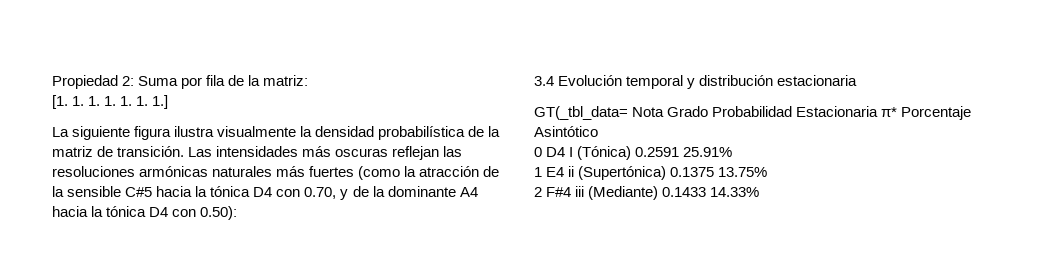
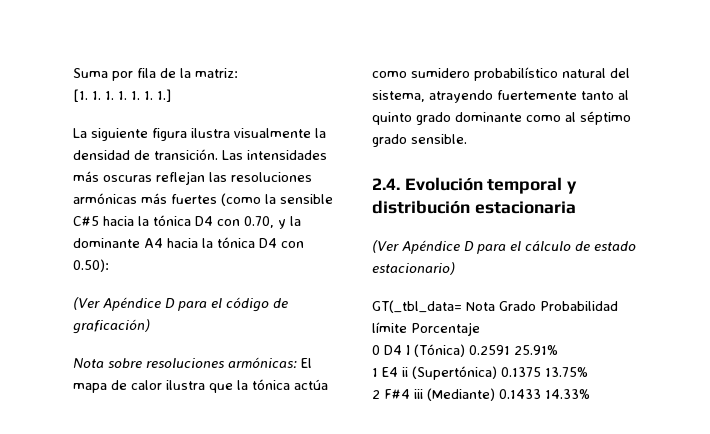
[52,75,135,89] Propiedad 2: -> (73, 73) none
[378,126,501,140] [52,146,93,157] probabilística de la matriz -> (130, 155) none
[212,166,273,177] naturales -> (137, 198) none
[419,166,500,177] [52,186,64,197] atracción de la -> (276, 199) none
[352,186,369,197] de -> (286, 224) none
[534,76,554,86] 3.4 -> [73,297,288,312] [73,319,150,334] [73,357,312,369] [73,379,328,393] [372,67,630,81] [372,90,629,103] [372,111,631,125] [372,134,467,147] [372,178,400,190] (Ver Apéndice D para el código de graficación) // Nota sobre resoluciones armónicas: El mapa de calor ilustra que la tónica actúa como sumidero probabilístico natural del sistema, atrayendo fuertemente tanto al quinto grado dominante como al séptimo grado sensible. // 2.4.
(858, 80) none -> [372,240,636,254] [372,262,455,275] // (Ver Apéndice D para el cálculo de estado estacionario)
[796,106,898,117] Estacionaria π* -> [372,322,407,333] límite
[534,126,598,137] Asintótico -> (480, 329) none

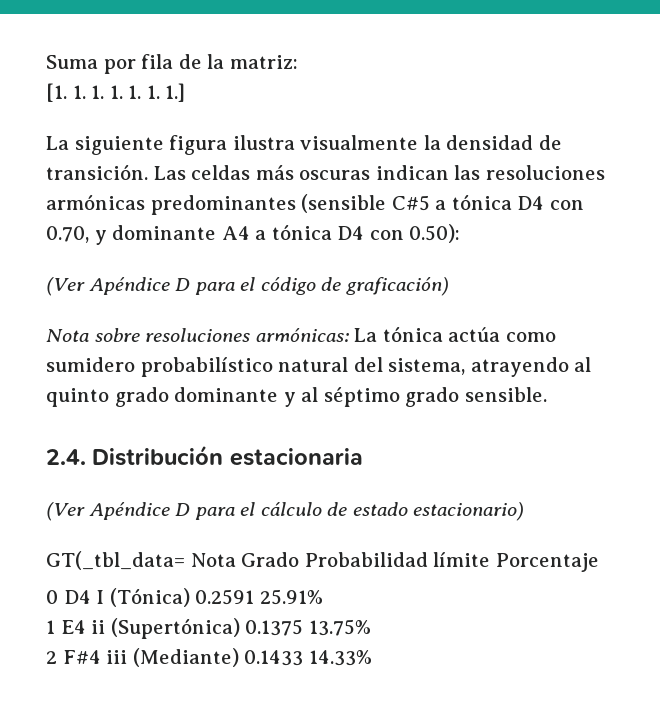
[247,150,327,160] intensidades -> [191,165,251,180] celdas
[156,171,205,185] reflejan -> [375,165,449,180] indican
[141,193,333,206] [73,216,149,226] más fuertes (como la sensible C#5 hacia la -> [150,194,447,215] predominantes (sensible C#5 a
[290,216,301,226] la -> (107, 237) none
[167,238,213,248] hacia la -> [255,230,267,240] a
[301,358,312,368] [73,380,248,393] El mapa de calor ilustra que la -> [354,328,378,342] La
[497,90,614,100] fuertemente tanto -> (569, 367) none
[526,115,561,122] como -> [283,392,296,407] y
[404,177,578,194] [372,200,470,214] Evolución temporal y distribución -> [92,445,224,466] Distribución

